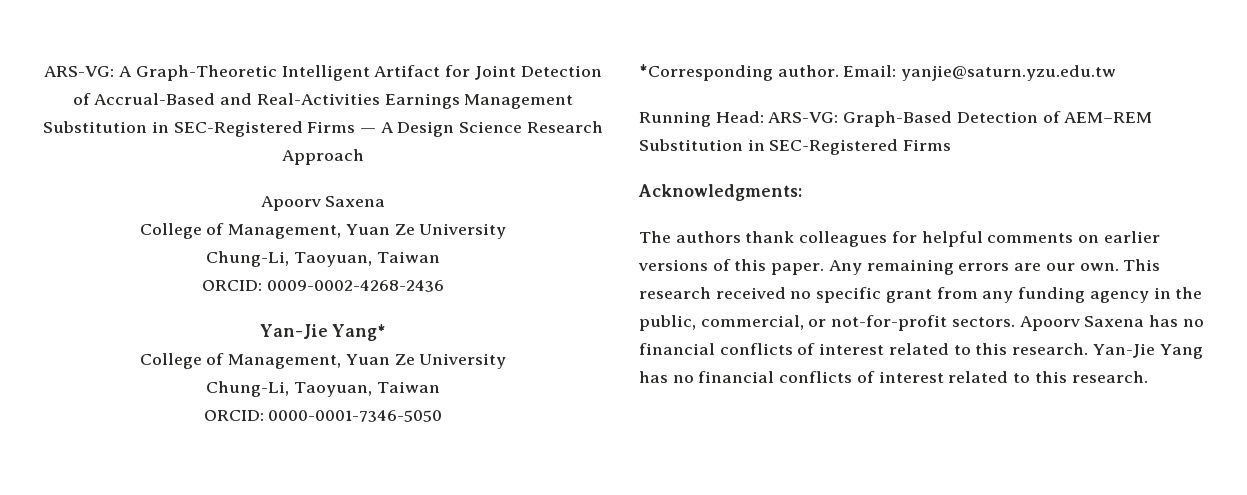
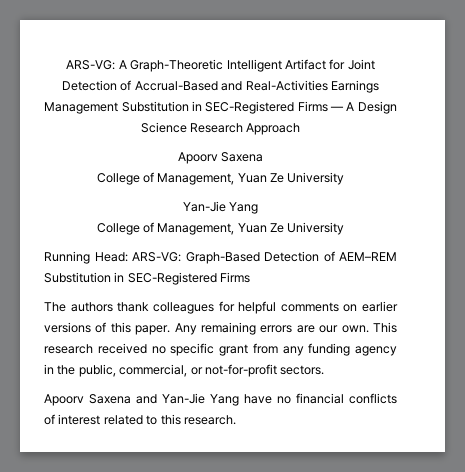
[206,251,440,267] [202,280,444,292] [259,324,387,341] [139,353,507,369] [206,381,440,397] [203,410,443,422] [639,64,1117,81] // Chung-Li, Taoyuan, Taiwan // ORCID: 0009-0002-4268-2436 // Yan-Jie Yang* // College of Management, Yuan Ze University // Chung-Li, Taoyuan, Taiwan // ORCID: 0000-0001-7346-5050 // *Corresponding author. Email: yanjie@saturn.yzu.edu.tw -> [182,201,259,214] [96,222,345,235] // Yan-Jie Yang // College of Management, Yuan Ze University
[638,184,802,201] // Acknowledgments: -> (251, 277) none
[1019,315,1204,331] [639,343,1203,359] [639,371,1148,383] Apoorv Saxena has no financial conflicts of interest related to this research. Yan-Jie Yang has no financial conflicts of interest related to this research. -> [44,393,397,406] [44,414,236,425] // Apoorv Saxena and Yan-Jie Yang have no financial conflicts of interest related to this research.

